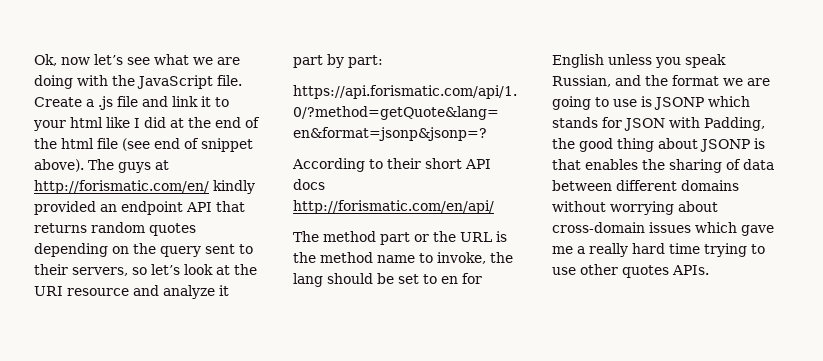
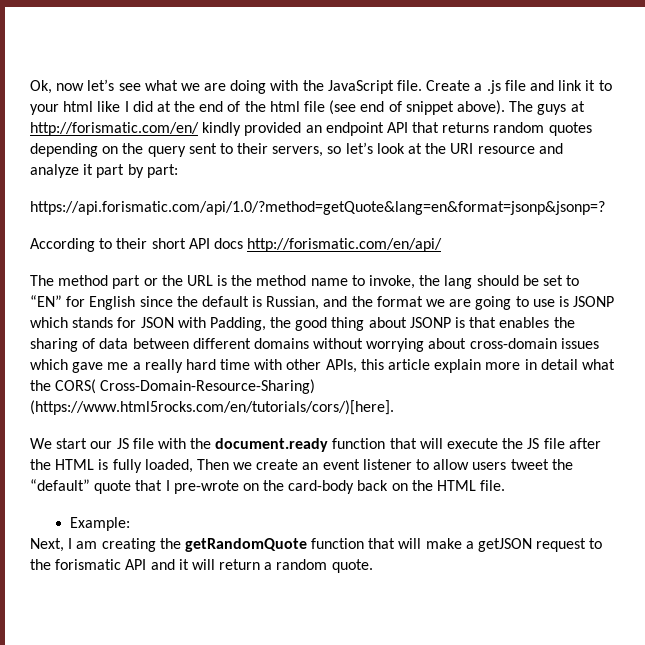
[441,276,458,284] en -> [30,295,62,307] “EN”
[608,54,726,68] unless you speak -> [139,296,263,307] since the default is
[704,243,765,257] [552,264,709,278] trying to use other quotes APIs. -> [254,359,615,373] [30,379,316,394] [30,400,394,415] [30,438,601,452] [30,459,573,473] [30,479,506,494] [70,517,131,531] [30,538,603,552] [30,559,373,573] with other APIs, this article explain more in detail what the CORS( Cross-Domain-Resource-Sharing) (https://www.html5rocks.com/en/tutorials/cors/)[here]. // We start our JS file with the document.ready function that will execute the JS file after the HTML is fully loaded, Then we create an event listener to allow users tweet the “default” quote that I pre-wrote on the card-body back on the HTML file. // Example: // Next, I am creating the getRandomQuote function that will make a getJSON request to the forismatic API and it will return a random quote.

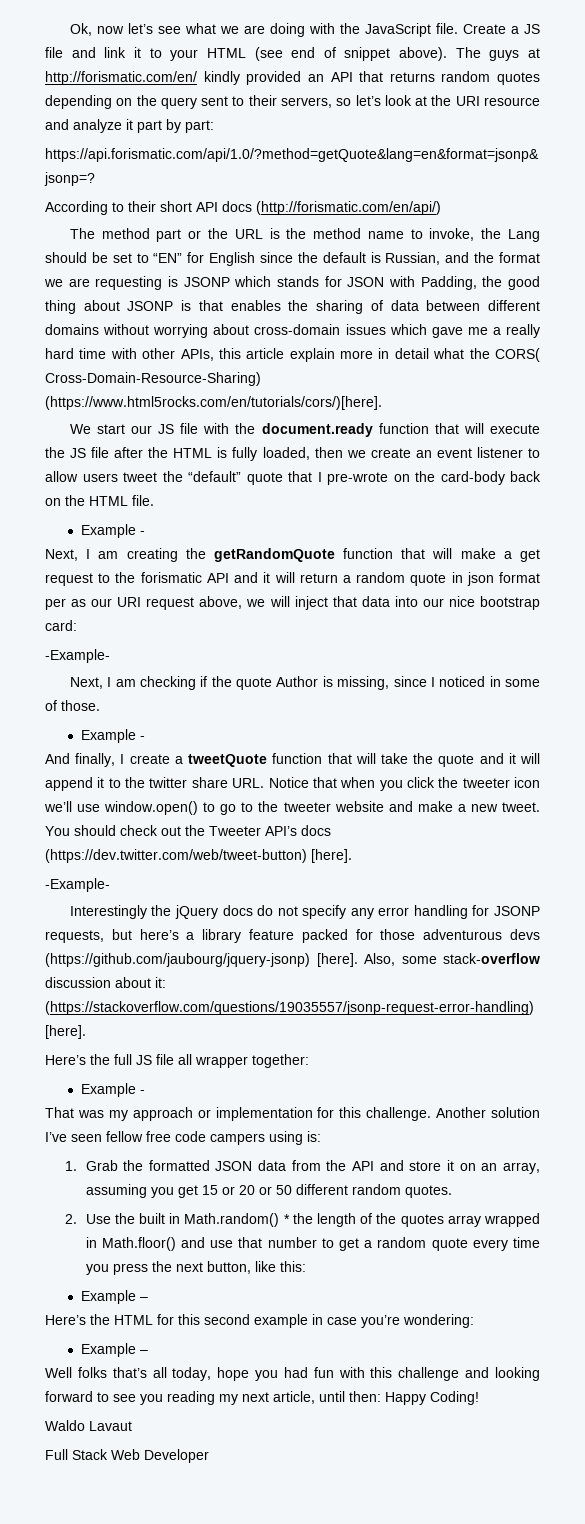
[486,80,501,94] .js -> [524,24,541,34] JS
[63,101,326,112] html like I did at the end of the html file -> [206,48,246,58] HTML
[325,122,384,136] endpoint -> (324, 78) none
[247,238,443,252] http://forismatic.com/en/api/ -> [256,201,441,215] (http://forismatic.com/en/api/)
[444,275,473,289] lang -> [508,229,541,242] Lang
[475,296,555,310] going to use -> [95,276,163,290] requesting
[196,459,229,470] Then -> [314,447,343,458] then
[70,517,131,531] Example: -> [80,524,145,538] Example -
[478,538,533,552] getJSON -> [520,549,540,562] get
[331,559,373,573] quote. -> [410,572,541,586] [45,596,540,610] [45,620,77,631] [45,649,110,663] [69,676,540,690] [45,700,100,711] [80,729,145,743] [45,753,541,767] [45,777,540,791] [44,801,540,815] [45,825,331,836] [45,849,352,863] [45,878,110,892] [69,905,540,919] [45,929,540,943] [45,953,540,967] [45,977,166,988] [45,1001,534,1015] [45,1025,86,1039] [45,1054,309,1068] [80,1083,145,1097] [45,1107,540,1121] [45,1131,321,1145] [65,1160,541,1174] [85,1184,452,1198] [65,1213,541,1227] [85,1237,540,1251] [85,1261,306,1275] [80,1290,148,1304] [45,1314,474,1328] [80,1343,148,1357] [45,1367,541,1381] [45,1391,479,1405] [45,1420,132,1431] [45,1449,209,1463] quote in json format per as our URI request above, we will inject that data into our nice bootstrap card: // -Example- // Next, I am checking if the quote Author is missing, since I noticed in some of those. // Example - // And finally, I create a tweetQuote function that will take the quote and it will append it to the twitter share URL. Notice that when you click the tweeter icon we’ll use window.open() to go to the tweeter website and make a new tweet. You should check out the Tweeter API’s docs (https://dev.twitter.com/web/tweet-button) [here]. // -Example- // Interestingly the jQuery docs do not specify any error handling for JSONP requests, but here’s a library feature packed for those adventurous devs (https://github.com/jaubourg/jquery-jsonp) [here]. Also, some stack-overflow discussion about it: (https://stackoverflow.com/questions/19035557/jsonp-request-error-handling) [here]. // Here’s the full JS file all wrapper together: // Example - // That was my approach or implementation for this challenge. Another solution I’ve seen fellow free code campers using is: // 1. Grab the formatted JSON data from the API and store it on an array, assuming you get 15 or 20 or 50 different random quotes. // 2. Use the built in Math.random() * the length of the quotes array wrapped in Math.floor() and use that number to get a random quote every time you press the next button, like this: // Example – // Here’s the HTML for this second example in case you’re wondering: // Example – // Well folks that’s all today, hope you had fun with this challenge and looking forward to see you reading my next article, until then: Happy Coding! // Waldo Lavaut // Full Stack Web Developer

